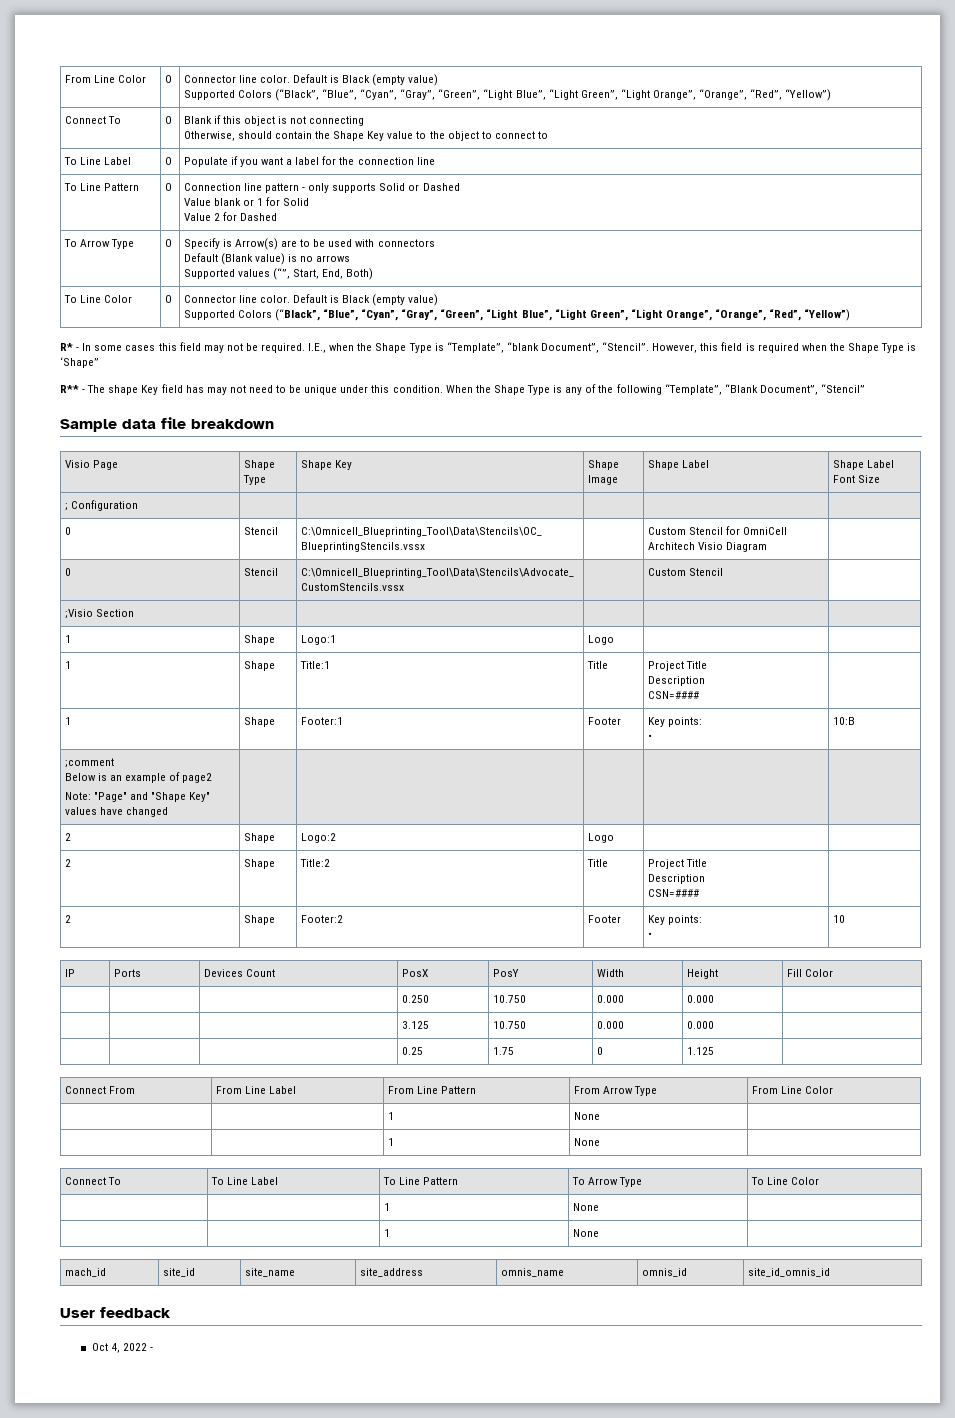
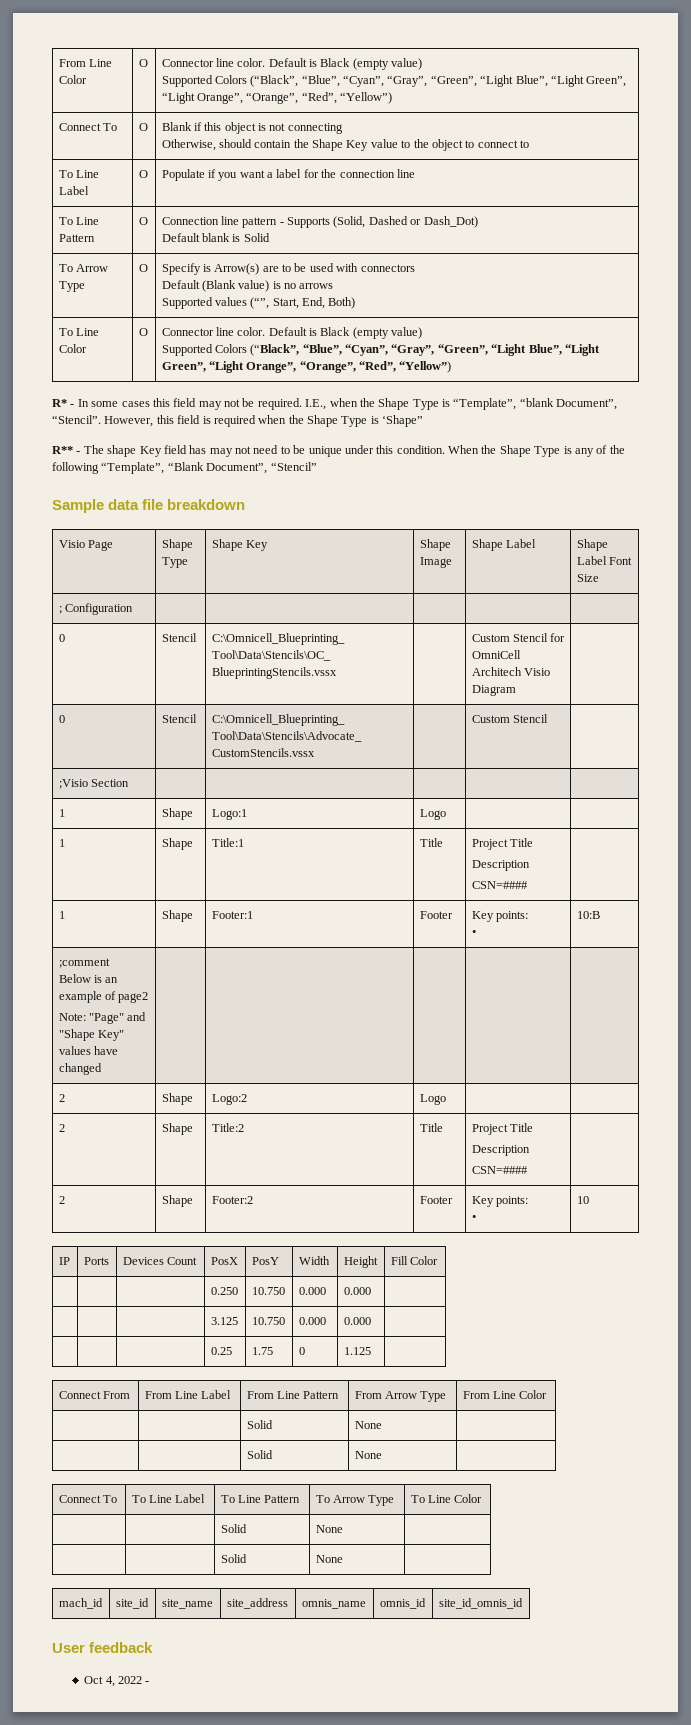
[308,183,460,193] [183,197,310,206] [183,212,278,221] only supports Solid or Dashed // Value blank or 1 for Solid // Value 2 for Dashed -> [287,216,478,228] [161,233,270,242] Supports (Solid, Dashed or Dash_Dot) // Default blank is Solid
[387,1112,394,1120] [573,1112,600,1120] [387,1138,394,1146] 1 | None | // | | 1 -> [246,1420,273,1429] [354,1421,382,1429] [246,1450,273,1459] Solid | None | // | | Solid
[383,1203,390,1211] [572,1203,599,1211] [383,1229,390,1237] 1 | None | // | | 1 -> [220,1524,247,1533] [315,1525,343,1533] [220,1554,247,1563] Solid | None | // | | Solid

